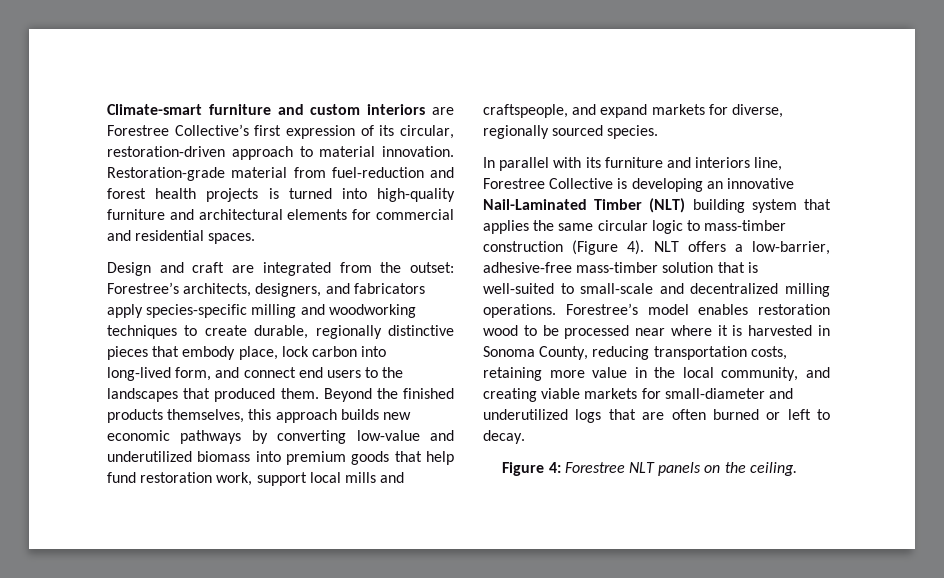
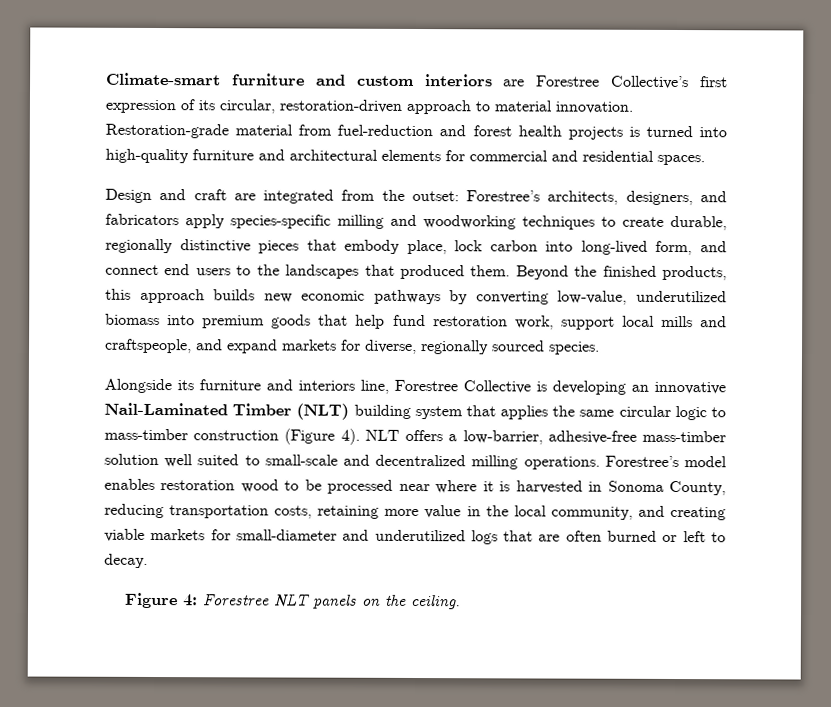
[107,409,245,423] products themselves, -> [662,265,728,281] products,
[356,430,454,441] low-value and -> [557,290,628,305] low-value,
[483,157,582,171] In parallel with -> [104,378,172,394] Alongside
[717,262,758,273] [483,283,554,294] that is well-suited -> [164,454,240,468] well suited

